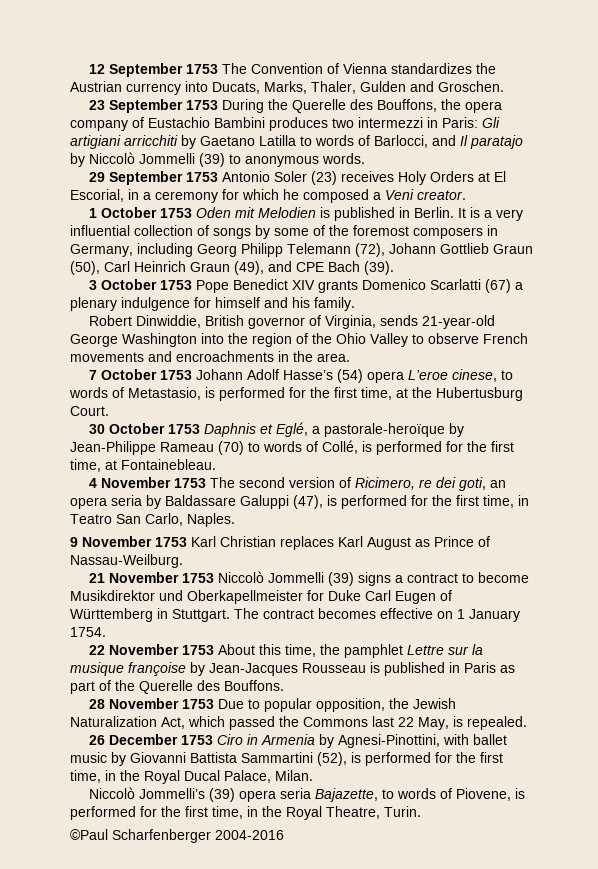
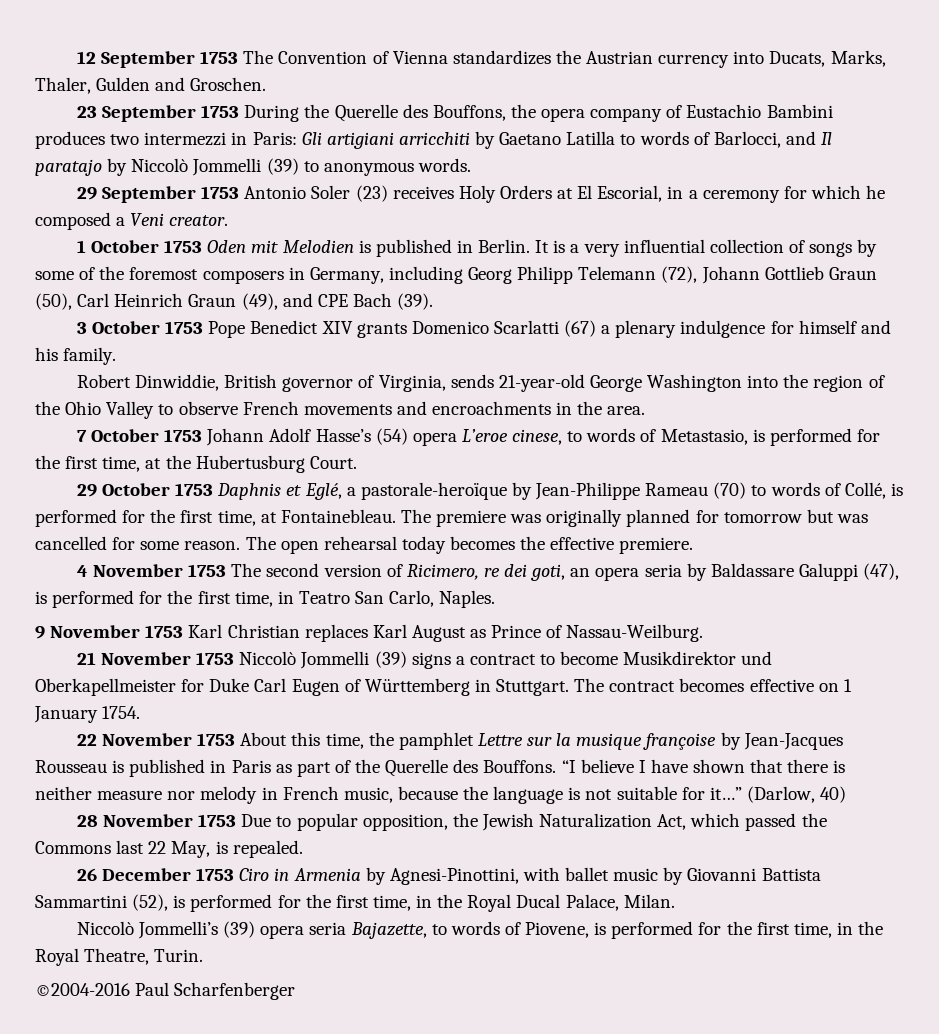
[88,424,105,434] 30 -> [76,484,97,497] 29
(216, 464) none -> [400,509,868,527] [35,536,694,554] The premiere was originally planned for tomorrow but was cancelled for some reason. The open rehearsal today becomes the effective premiere.
(284, 685) none -> [561,759,846,773] [35,786,847,804] “I believe I have shown that there is neither measure nor melody in French music, because the language is not suitable for it…” (Darlow, 40)
[70,829,284,843] ©Paul Scharfenberger 2004-2016 -> [35,982,296,1000] ©2004-2016 Paul Scharfenberger

